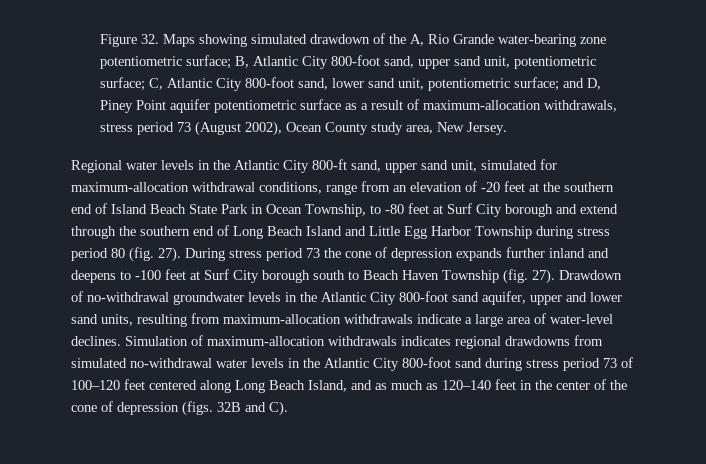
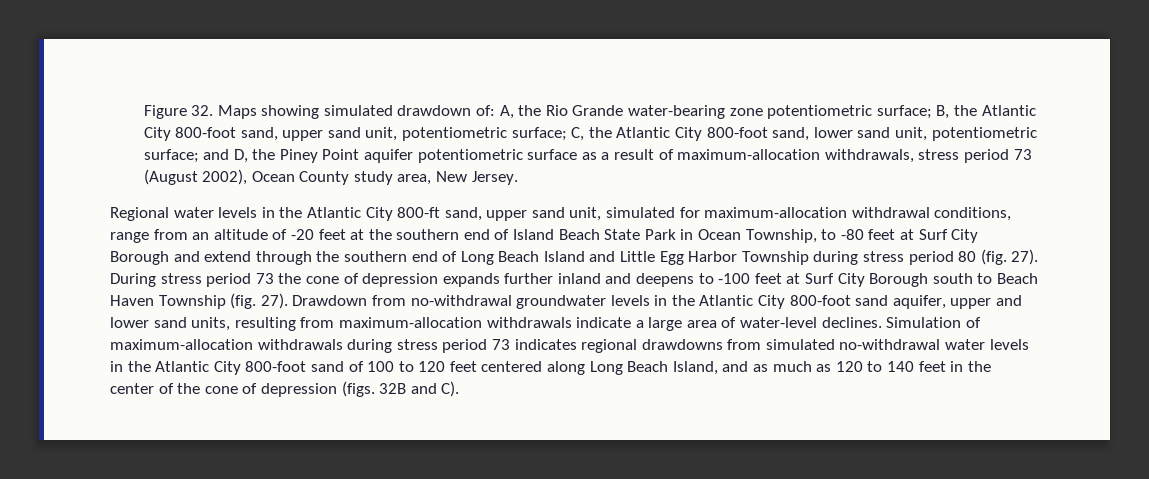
[372,33,424,46] of the A, -> [476,105,542,119] of: A, the
(249, 62) none -> [953,105,977,116] the
(163, 84) none -> [588,127,612,138] the
(601, 84) none -> [252,149,276,160] the
[410,182,462,192] elevation -> [213,229,268,240] altitude
[505,204,553,217] borough -> [110,251,169,265] Borough
[262,270,310,283] borough -> [869,273,929,287] Borough
[71,291,83,302] of -> [371,295,406,306] from
(397, 341) none -> [347,339,510,353] during stress period 73
[485,357,633,371] [71,380,120,390] during stress period 73 of 100–120 -> [348,361,446,372] of 100 to 120
[442,380,491,390] 120–140 -> [835,361,914,372] 120 to 140

